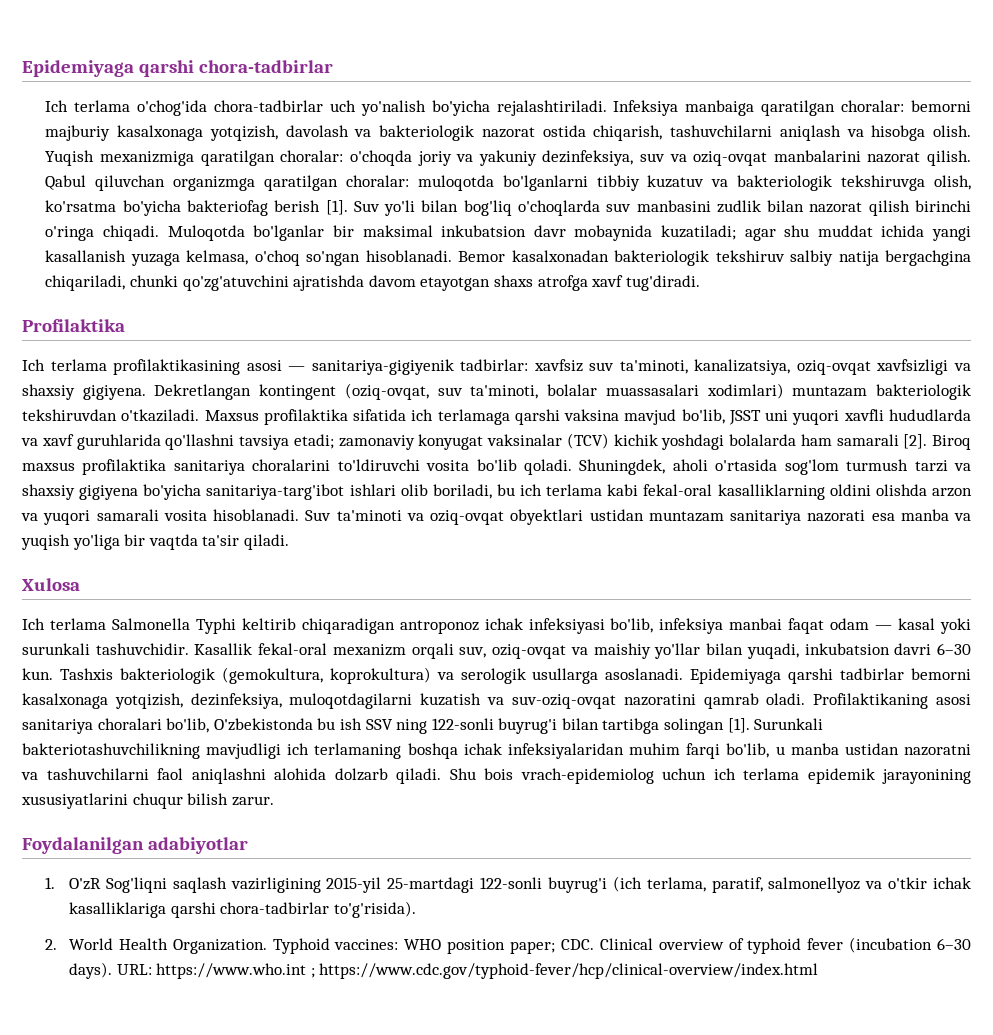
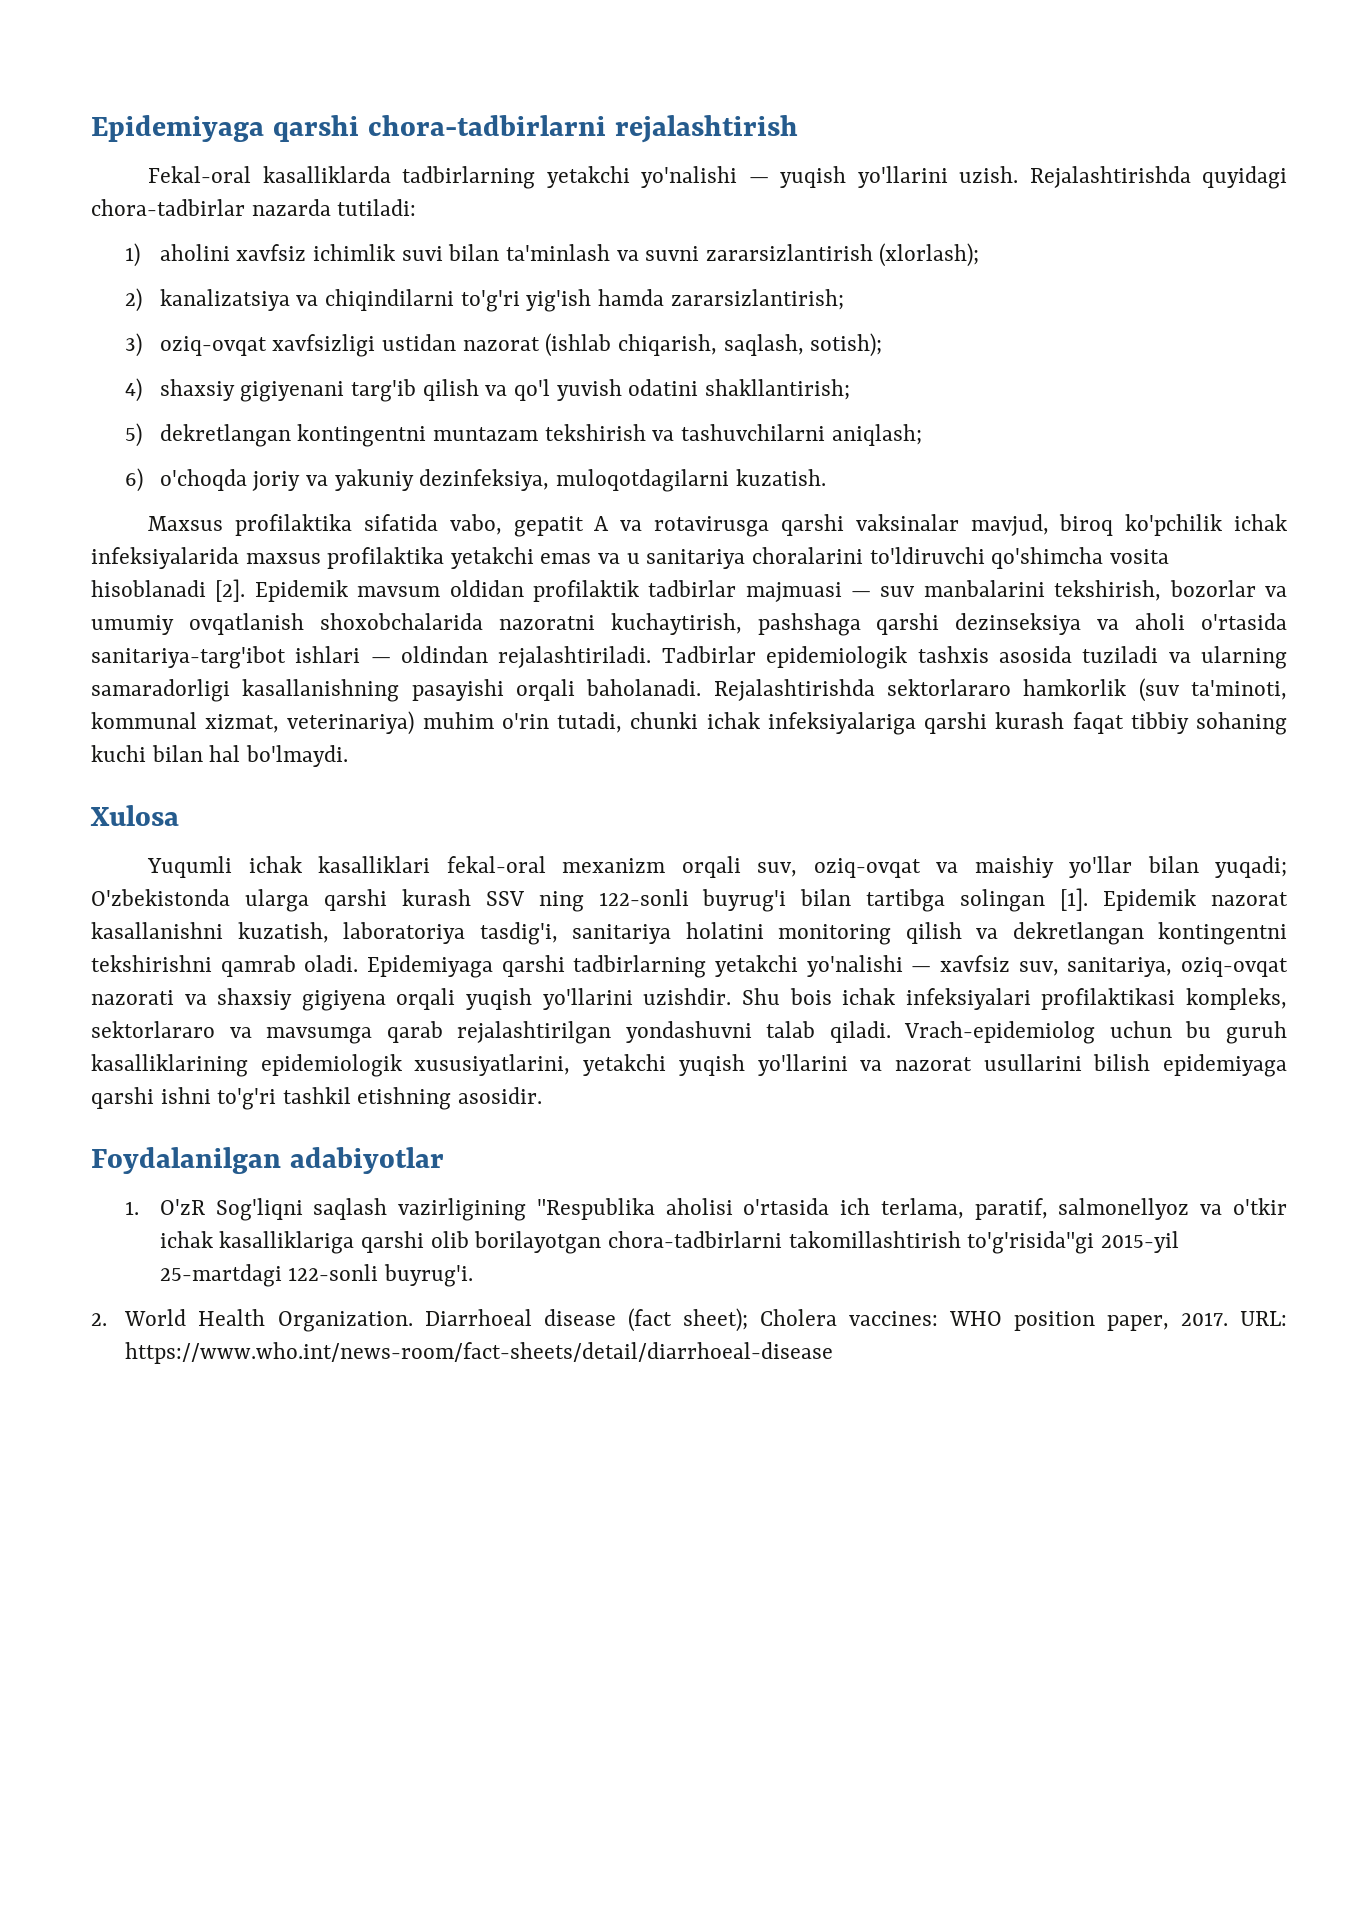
[22,60,333,77] [45,100,972,116] [45,125,971,141] [45,150,344,166] Epidemiyaga qarshi chora-tadbirlar // Ich terlama o'chog'ida chora-tadbirlar uch yo'nalish bo'yicha rejalashtiriladi. Infeksiya manbaiga qaratilgan choralar: bemorni majburiy kasalxonaga yotqizish, davolash va bakteriologik nazorat ostida chiqarish, tashuvchilarni aniqlash va hisobga olish. Yuqish mexanizmiga qaratilgan choralar: -> [91,115,798,143] [148,166,1287,189] [91,199,417,216] [125,243,980,267] [125,288,844,312] [125,333,883,357] [125,378,850,402] [125,423,922,447] [125,468,144,492] Epidemiyaga qarshi chora-tadbirlarni rejalashtirish // Fekal-oral kasalliklarda tadbirlarning yetakchi yo'nalishi — yuqish yo'llarini uzish. Rejalashtirishda quyidagi chora-tadbirlar nazarda tutiladi: // 1) aholini xavfsiz ichimlik suvi bilan ta'minlash va suvni zararsizlantirish (xlorlash); // 2) kanalizatsiya va chiqindilarni to'g'ri yig'ish hamda zararsizlantirish; // 3) oziq-ovqat xavfsizligi ustidan nazorat (ishlab chiqarish, saqlash, sotish); // 4) shaxsiy gigiyenani targ'ib qilish va qo'l yuvish odatini shakllantirish; // 5) dekretlangan kontingentni muntazam tekshirish va tashuvchilarni aniqlash; // 6)
[639,150,972,166] [45,175,972,191] [45,200,971,216] [45,225,972,241] [45,250,971,266] [45,275,700,291] [22,319,125,332] [22,359,971,375] [22,383,972,400] [22,409,971,425] [21,433,971,450] [22,459,972,475] [22,484,972,500] [21,509,971,525] [21,534,289,550] [22,578,80,591] [22,618,971,634] [22,643,253,655] suv va oziq-ovqat manbalarini nazorat qilish. Qabul qiluvchan organizmga qaratilgan choralar: muloqotda bo'lganlarni tibbiy kuzatuv va bakteriologik tekshiruvga olish, ko'rsatma bo'yicha bakteriofag berish [1]. Suv yo'li bilan bog'liq o'choqlarda suv manbasini zudlik bilan nazorat qilish birinchi o'ringa chiqadi. Muloqotda bo'lganlar bir maksimal inkubatsion davr mobaynida kuzatiladi; agar shu muddat ichida yangi kasallanish yuzaga kelmasa, o'choq so'ngan hisoblanadi. Bemor kasalxonadan bakteriologik tekshiruv salbiy natija bergachgina chiqariladi, chunki qo'zg'atuvchini ajratishda davom etayotgan shaxs atrofga xavf tug'diradi. // Profilaktika // Ich terlama profilaktikasining asosi — sanitariya-gigiyenik tadbirlar: xavfsiz suv ta'minoti, kanalizatsiya, oziq-ovqat xavfsizligi va shaxsiy gigiyena. Dekretlangan kontingent (oziq-ovqat, suv ta'minoti, bolalar muassasalari xodimlari) muntazam bakteriologik tekshiruvdan o'tkaziladi. Maxsus profilaktika sifatida ich terlamaga qarshi vaksina mavjud bo'lib, JSST uni yuqori xavfli hududlarda va xavf guruhlarida qo'llashni tavsiya etadi; zamonaviy konyugat vaksinalar (TCV) kichik yoshdagi bolalarda ham samarali [2]. Biroq maxsus profilaktika sanitariya choralarini to'ldiruvchi vosita bo'lib qoladi. Shuningdek, aholi o'rtasida sog'lom turmush tarzi va shaxsiy gigiyena bo'yicha sanitariya-targ'ibot ishlari olib boriladi, bu ich terlama kabi fekal-oral kasalliklarning oldini olishda arzon va yuqori samarali vosita hisoblanadi. Suv ta'minoti va oziq-ovqat obyektlari ustidan muntazam sanitariya nazorati esa manba va yuqish yo'liga bir vaqtda ta'sir qiladi. // Xulosa // Ich terlama Salmonella Typhi keltirib chiqaradigan antroponoz ichak infeksiyasi bo'lib, infeksiya manbai faqat odam — kasal yoki surunkali tashuvchidir. Kasallik -> [555,469,826,492] [148,514,1288,537] [91,547,1169,569] [91,579,1287,602] [91,613,1287,636] [91,646,1288,669] [91,678,1287,702] [91,711,1288,735] [91,745,348,767] [90,805,179,826] [147,856,431,878] muloqotdagilarni kuzatish. // Maxsus profilaktika sifatida vabo, gepatit A va rotavirusga qarshi vaksinalar mavjud, biroq ko'pchilik ichak infeksiyalarida maxsus profilaktika yetakchi emas va u sanitariya choralarini to'ldiruvchi qo'shimcha vosita hisoblanadi [2]. Epidemik mavsum oldidan profilaktik tadbirlar majmuasi — suv manbalarini tekshirish, bozorlar va umumiy ovqatlanish shoxobchalarida nazoratni kuchaytirish, pashshaga qarshi dezinseksiya va aholi o'rtasida sanitariya-targ'ibot ishlari — oldindan rejalashtiriladi. Tadbirlar epidemiologik tashxis asosida tuziladi va ularning samaradorligi kasallanishning pasayishi orqali baholanadi. Rejalashtirishda sektorlararo hamkorlik (suv ta'minoti, kommunal xizmat, veterinariya) muhim o'rin tutadi, chunki ichak infeksiyalariga qarshi kurash faqat tibbiy sohaning kuchi bilan hal bo'lmaydi. // Xulosa // Yuqumli ichak kasalliklari
[746,643,972,659] [22,667,971,684] [22,693,972,709] [22,718,362,734] yuqadi, inkubatsion davri 6–30 kun. Tashxis bakteriologik (gemokultura, koprokultura) va serologik usullarga asoslanadi. Epidemiyaga qarshi tadbirlar bemorni kasalxonaga yotqizish, dezinfeksiya, muloqotdagilarni kuzatish va suv-oziq-ovqat nazoratini qamrab oladi. Profilaktikaning asosi sanitariya choralari bo'lib, O'zbekistonda bu ish -> [1215,856,1287,878] [91,889,471,912] yuqadi; O'zbekistonda ularga qarshi kurash
[754,718,824,730] [22,743,972,759] [21,768,971,784] [21,793,274,809] Surunkali bakteriotashuvchilikning mavjudligi ich terlamaning boshqa ichak infeksiyalaridan muhim farqi bo'lib, u manba ustidan nazoratni va tashuvchilarni faol aniqlashni alohida dolzarb qiladi. Shu bois vrach-epidemiolog uchun ich terlama epidemik jarayonining xususiyatlarini chuqur bilish zarur. -> [1103,889,1288,911] [91,922,1287,945] [91,955,1288,978] [91,988,1288,1011] [91,1021,1287,1044] [91,1054,1288,1077] [91,1087,543,1110] Epidemik nazorat kasallanishni kuzatish, laboratoriya tasdig'i, sanitariya holatini monitoring qilish va dekretlangan kontingentni tekshirishni qamrab oladi. Epidemiyaga qarshi tadbirlarning yetakchi yo'nalishi — xavfsiz suv, sanitariya, oziq-ovqat nazorati va shaxsiy gigiyena orqali yuqish yo'llarini uzishdir. Shu bois ichak infeksiyalari profilaktikasi kompleks, sektorlararo va mavsumga qarab rejalashtirilgan yondashuvni talab qiladi. Vrach-epidemiolog uchun bu guruh kasalliklarining epidemiologik xususiyatlarini, yetakchi yuqish yo'llarini va nazorat usullarini bilish epidemiyaga qarshi ishni to'g'ri tashkil etishning asosidir.
[326,876,642,893] 2015-yil 25-martdagi 122-sonli buyrug'i (ich -> [536,1198,871,1220] "Respublika aholisi o'rtasida ich
[220,901,416,918] [45,937,972,954] [68,962,819,979] chora-tadbirlar to'g'risida). // 2. World Health Organization. Typhoid vaccines: WHO position paper; CDC. Clinical overview of typhoid fever (incubation 6–30 days). URL: https://www.who.int ; https://www.cdc.gov/typhoid-fever/hcp/clinical-overview/index.html -> [430,1231,1179,1254] [159,1264,474,1287] [91,1308,1287,1332] [125,1342,834,1364] olib borilayotgan chora-tadbirlarni takomillashtirish to'g'risida"gi 2015-yil 25-martdagi 122-sonli buyrug'i. // 2. World Health Organization. Diarrhoeal disease (fact sheet); Cholera vaccines: WHO position paper, 2017. URL: https://www.who.int/news-room/fact-sheets/detail/diarrhoeal-disease

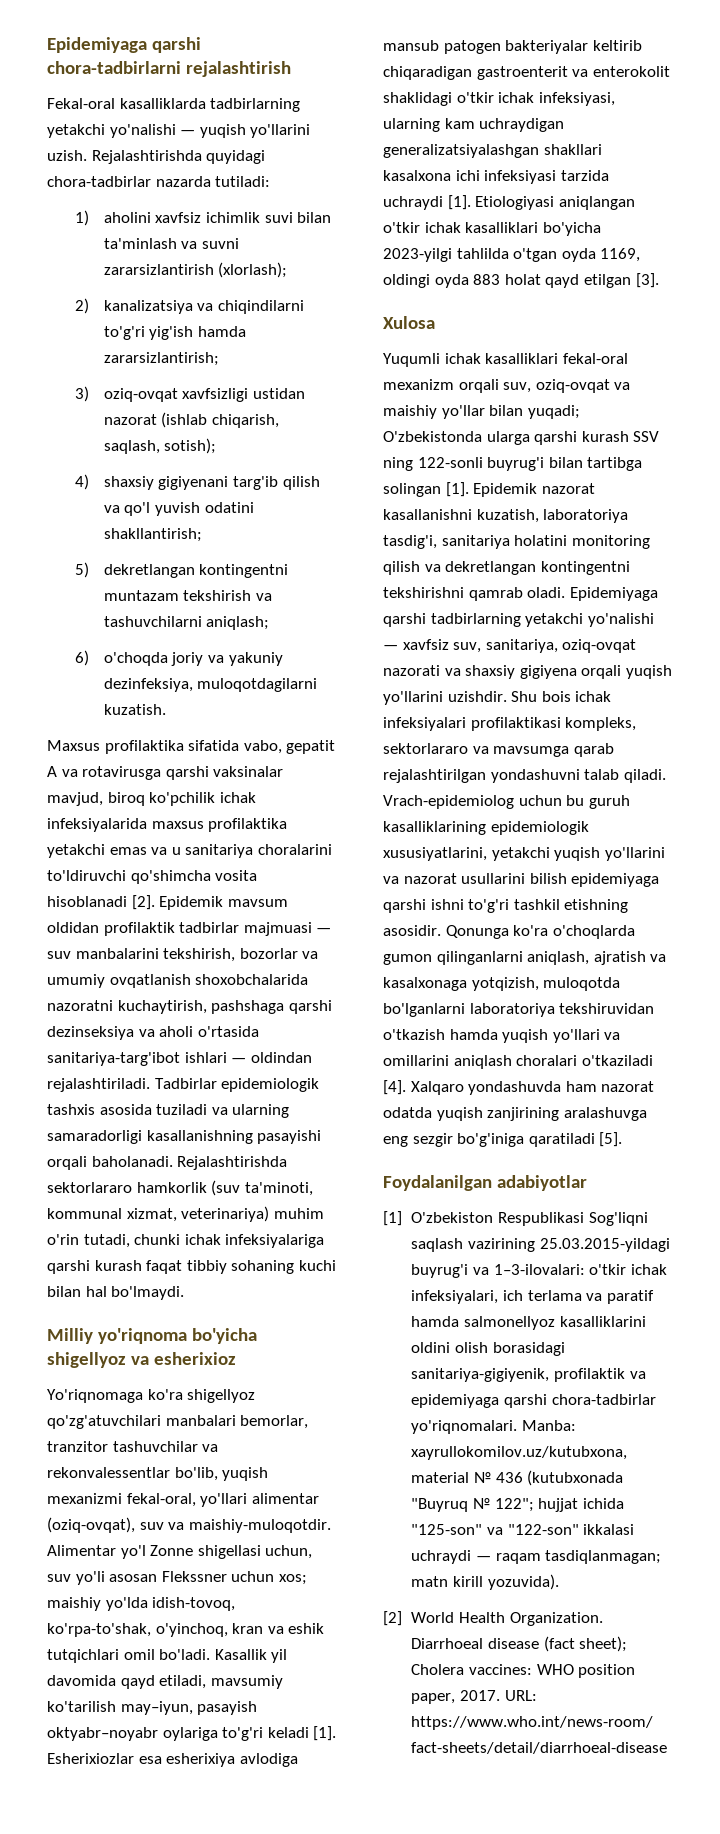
(348, 756) none -> [47,1328,257,1344] [47,1352,236,1368] [47,1389,256,1403] [47,1415,309,1429] [47,1441,219,1452] [47,1467,269,1481] [47,1493,319,1507] [47,1517,331,1533] [47,1545,313,1559] [47,1571,307,1585] [47,1597,236,1611] [47,1623,325,1637] [47,1649,288,1663] [47,1675,283,1689] [47,1701,258,1715] [47,1726,337,1741] [47,1753,298,1767] [383,40,642,54] [383,66,670,80] [383,92,615,106] [383,118,565,132] [383,144,602,158] [383,170,609,184] [383,195,635,210] [383,222,601,236] [383,248,641,262] [383,273,659,288] // Milliy yo'riqnoma bo'yicha shigellyoz va esherixioz // Yo'riqnomaga ko'ra shigellyoz qo'zg'atuvchilari manbalari bemorlar, tranzitor tashuvchilar va rekonvalessentlar bo'lib, yuqish mexanizmi fekal-oral, yo'llari alimentar (oziq-ovqat), suv va maishiy-muloqotdir. Alimentar yo'l Zonne shigellasi uchun, suv yo'li asosan Flekssner uchun xos; maishiy yo'lda idish-tovoq, ko'rpa-to'shak, o'yinchoq, kran va eshik tutqichlari omil bo'ladi. Kasallik yil davomida qayd etiladi, mavsumiy ko'tarilish may–iyun, pasayish oktyabr–noyabr oylariga to'g'ri keladi [1]. Esherixiozlar esa esherixiya avlodiga mansub patogen bakteriyalar keltirib chiqaradigan gastroenterit va enterokolit shaklidagi o'tkir ichak infeksiyasi, ularning kam uchraydigan generalizatsiyalashgan shakllari kasalxona ichi infeksiyasi tarzida uchraydi [1]. Etiologiyasi aniqlangan o'tkir ichak kasalliklari bo'yicha 2023-yilgi tahlilda o'tgan oyda 1169, oldingi oyda 883 holat qayd etilgan [3].
[91,1147,444,1174] [125,1198,1287,1221] [159,1231,1179,1254] [159,1264,474,1287] [91,1313,107,1326] // Foydalanilgan adabiyotlar // 1. O'zR Sog'liqni saqlash vazirligining "Respublika aholisi o'rtasida ich terlama, paratif, salmonellyoz va o'tkir ichak kasalliklariga qarshi olib borilayotgan chora-tadbirlarni takomillashtirish to'g'risida"gi 2015-yil 25-martdagi 122-sonli buyrug'i. // 2. -> [445,925,635,939] [383,951,667,965] [383,977,621,991] [383,1003,655,1017] [383,1029,621,1043] [383,1055,653,1069] [383,1080,655,1095] [383,1107,647,1121] [383,1132,623,1147] [383,1175,587,1191] [383,1211,648,1226] [411,1238,670,1252] [411,1264,667,1278] [411,1290,654,1304] [411,1316,646,1330] [411,1342,565,1356] [411,1368,646,1382] [411,1394,656,1408] [411,1420,576,1434] [411,1446,628,1460] [411,1470,624,1486] [411,1498,624,1512] [411,1524,635,1535] [411,1550,662,1564] [411,1574,559,1590] [383,1611,402,1626] Qonunga ko'ra o'choqlarda gumon qilinganlarni aniqlash, ajratish va kasalxonaga yotqizish, muloqotda bo'lganlarni laboratoriya tekshiruvidan o'tkazish hamda yuqish yo'llari va omillarini aniqlash choralari o'tkaziladi [4]. Xalqaro yondashuvda ham nazorat odatda yuqish zanjirining aralashuvga eng sezgir bo'g'iniga qaratiladi [5]. // Foydalanilgan adabiyotlar // [1] O'zbekiston Respublikasi Sog'liqni saqlash vazirining 25.03.2015-yildagi buyrug'i va 1–3-ilovalari: o'tkir ichak infeksiyalari, ich terlama va paratif hamda salmonellyoz kasalliklarini oldini olish borasidagi sanitariya-gigiyenik, profilaktik va epidemiyaga qarshi chora-tadbirlar yo'riqnomalari. Manba: xayrullokomilov.uz/kutubxona, material № 436 (kutubxonada "Buyruq № 122"; hujjat ichida "125-son" va "122-son" ikkalasi uchraydi — raqam tasdiqlanmagan; matn kirill yozuvida). // [2]

